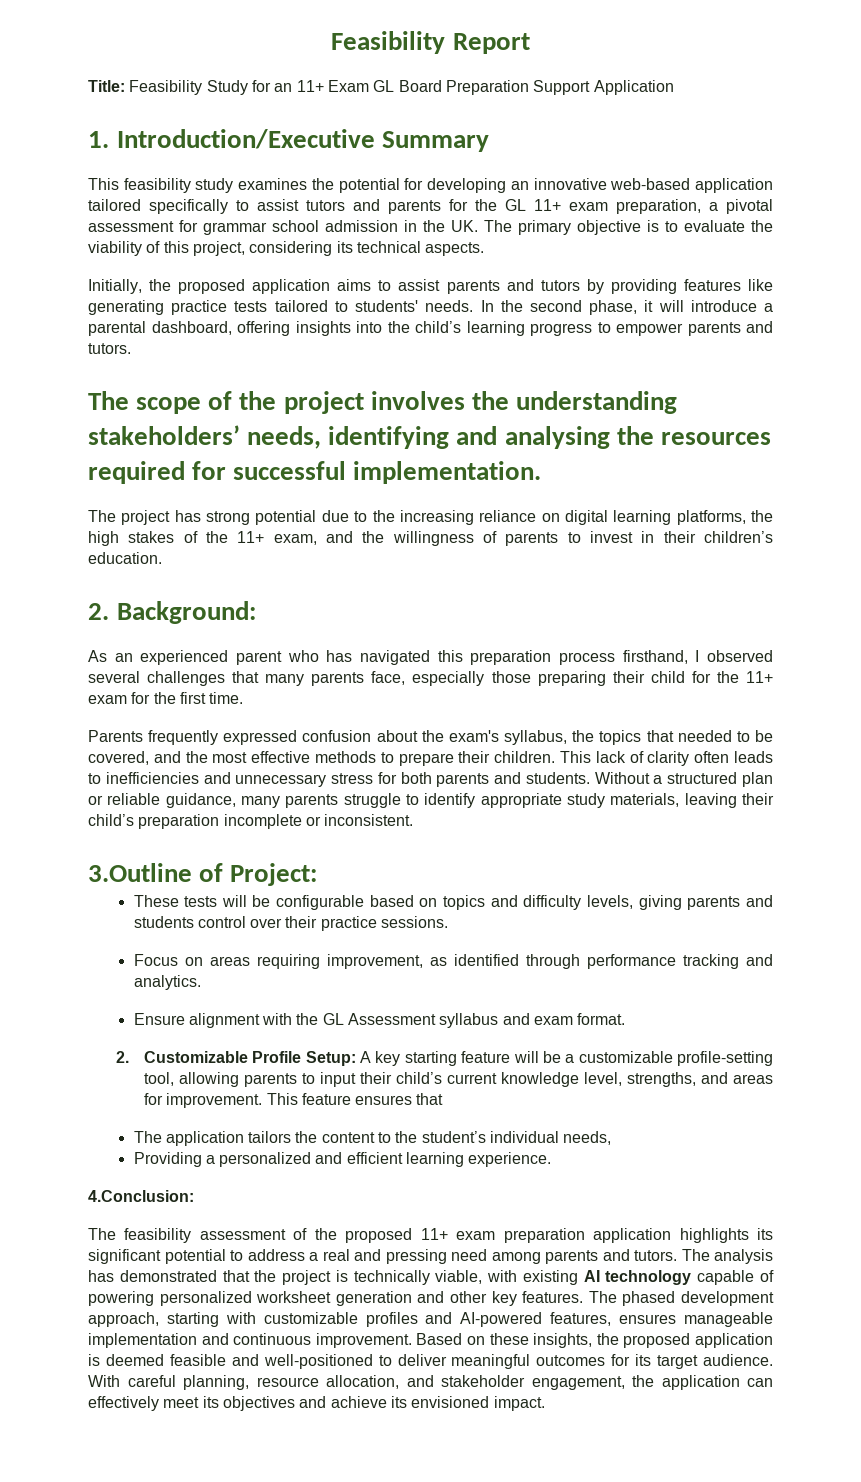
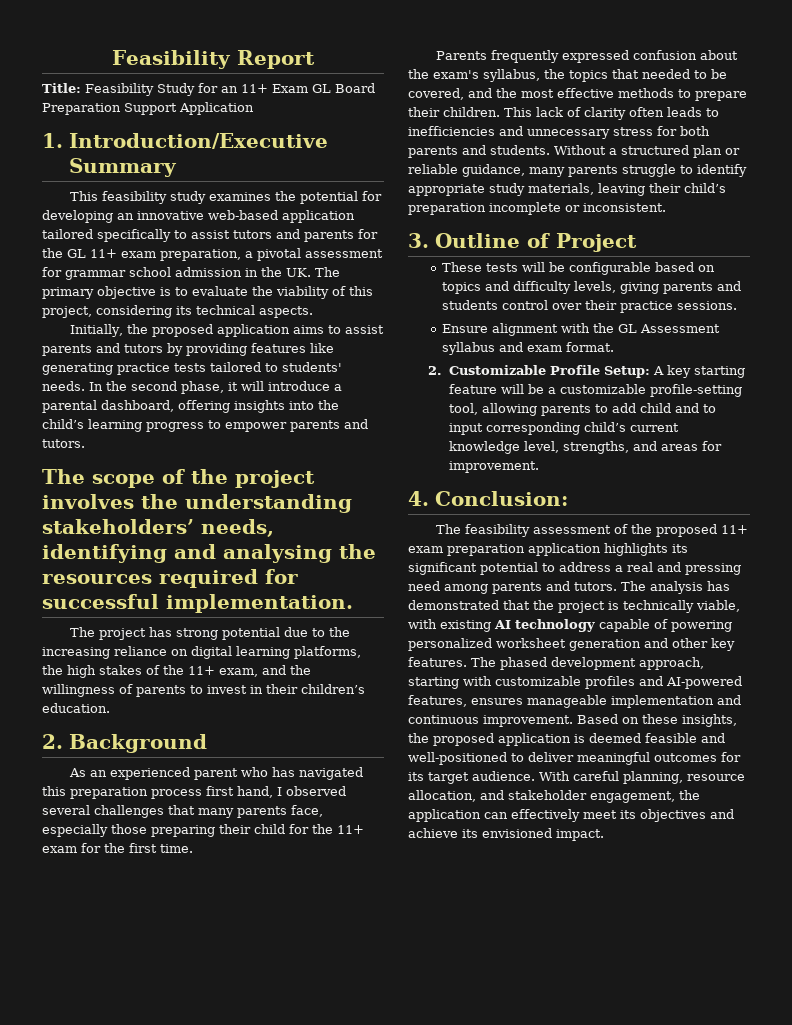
[117,601,256,624] Background: -> [69,734,208,753] Background
[622,650,688,664] firsthand, -> [206,786,273,798] first hand,
[88,863,318,886] 3.Outline of Project: -> [408,233,638,252] 3. Outline of Project
[133,954,773,969] [133,975,201,990] // Focus on areas requiring improvement, as identified through performance tracking and analytics. -> (738, 305) none
[319,1072,392,1087] input their -> [611,403,716,413] [448,422,580,435] add child and to input corresponding
[266,1093,444,1105] [133,1131,612,1146] [133,1152,552,1167] [88,1190,194,1202] This feature ensures that // The application tailors the content to the student’s individual needs, // Providing a personalized and efficient learning experience. // 4.Conclusion: -> [408,491,569,506] // 4. Conclusion:

